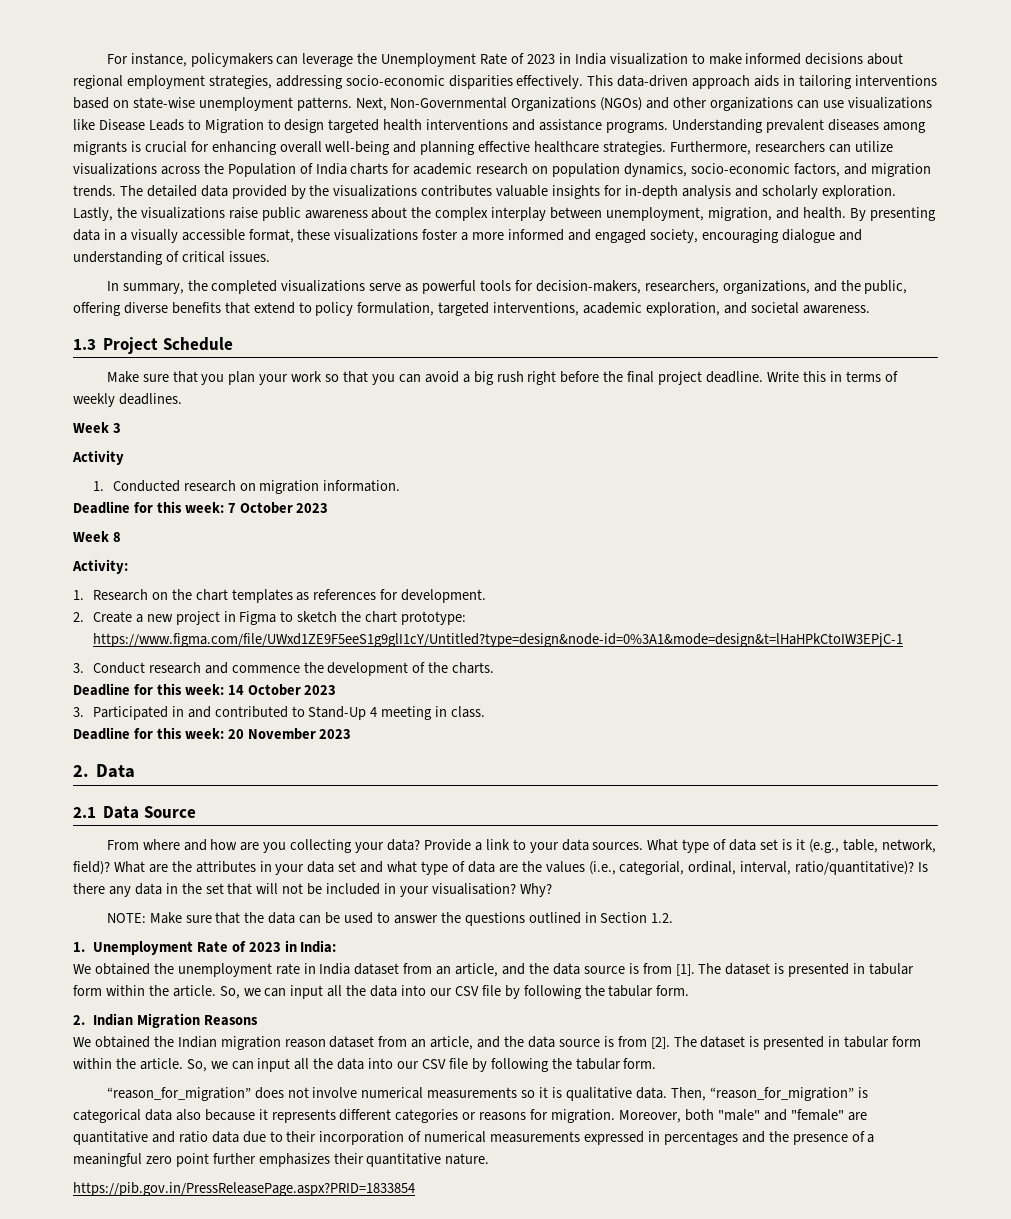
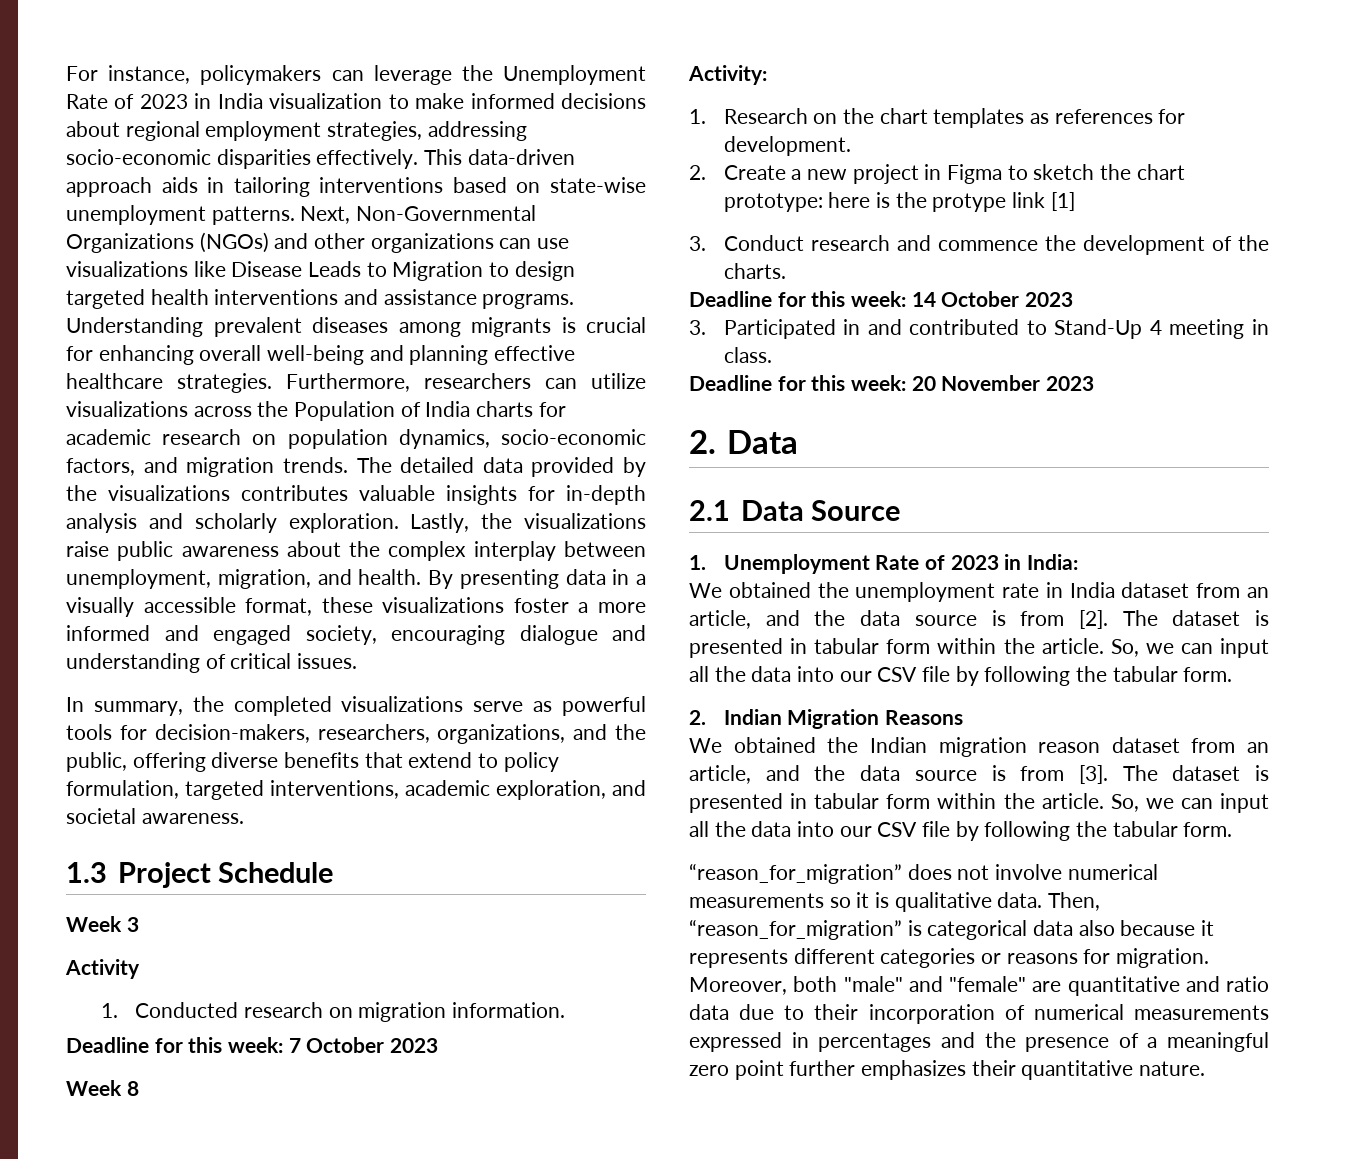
[106,371,898,385] [73,393,182,407] // Make sure that you plan your work so that you can avoid a big rush right before the final project deadline. Write this in terms of weekly deadlines. -> (334, 872) none
[92,633,903,647] https://www.figma.com/file/UWxd1ZE9F5eeS1g9glI1cY/Untitled?type=design&node-id=0%3A1&mode=design&t=lHaHPkCtoIW3EPjC-1 -> [828,192,1075,212] here is the protype link [1]
[106,839,936,853] [73,861,929,875] [73,883,552,897] [106,912,674,926] // From where and how are you collecting your data? Provide a link to your data sources. What type of data set is it (e.g., table, network, field)? What are the attributes in your data set and what type of data are the values (i.e., categorial, ordinal, interval, ratio/quantitative)? Is there any data in the set that will not be included in your visualisation? Why? // NOTE: Make sure that the data can be used to answer the questions outlined in Section 1.2. -> (901, 510) none
[675,964,695,976] [1]. -> [1078,610,1108,629] [2].
[650,1037,670,1049] [2]. -> [1078,765,1108,784] [3].
[73,1182,415,1196] // https://pib.gov.in/PressReleasePage.aspx?PRID=1833854 -> (1206, 1068) none

